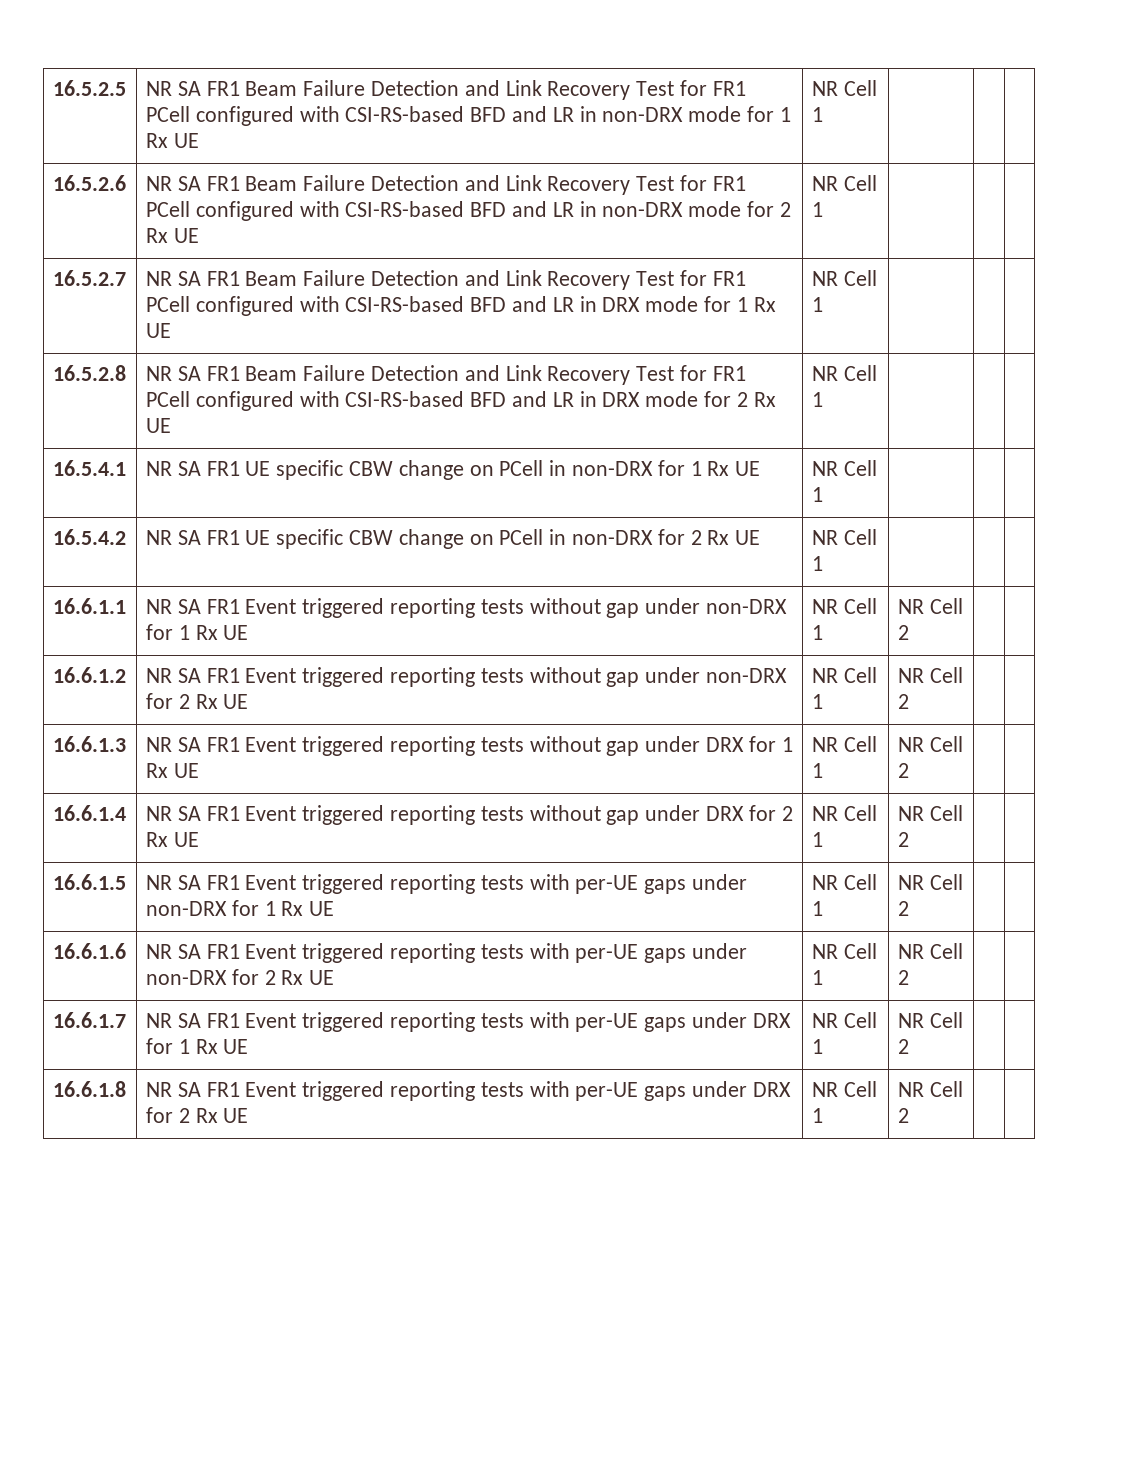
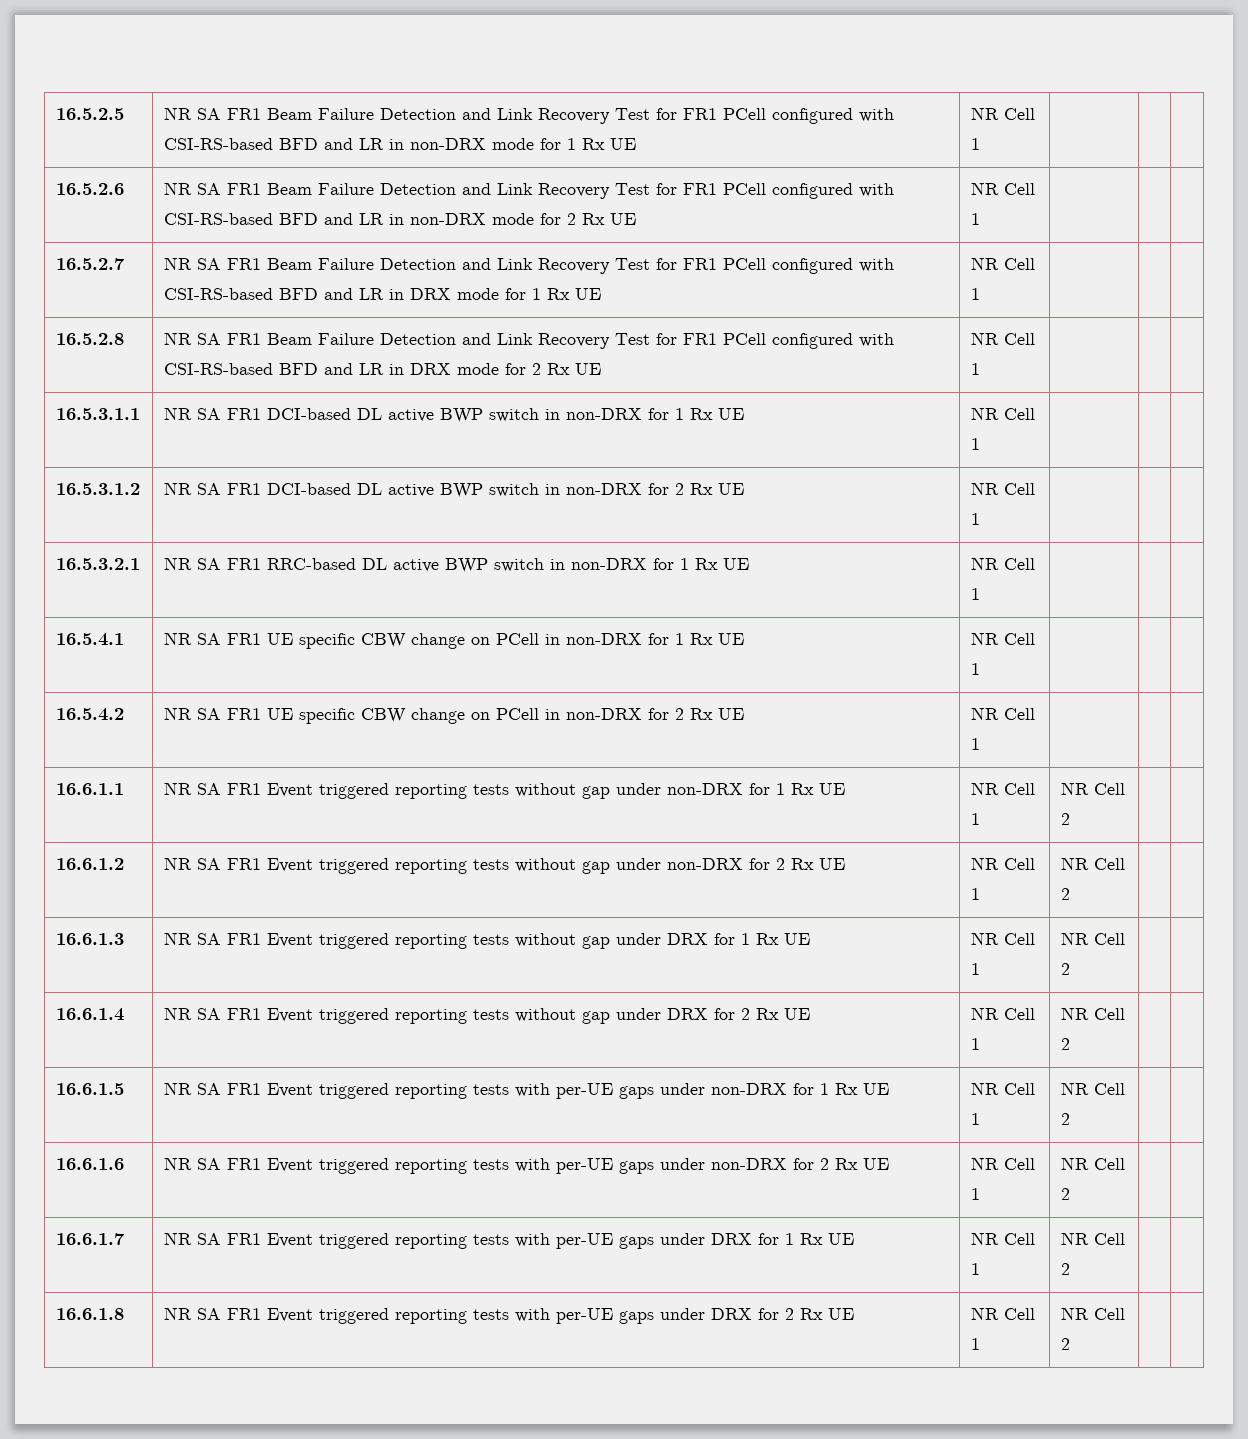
(823, 399) none -> [55,408,140,420] [163,407,744,423] [970,407,1035,420] [970,438,980,450] [55,483,140,495] [163,482,744,498] [970,482,1035,495] [970,513,980,525] [55,558,140,570] [163,557,749,573] [970,557,1035,570] [970,588,980,600] // 16.5.3.1.1 | NR SA FR1 DCI-based DL active BWP switch in non-DRX for 1 Rx UE | NR Cell 1 | | | // 16.5.3.1.2 | NR SA FR1 DCI-based DL active BWP switch in non-DRX for 2 Rx UE | NR Cell 1 | | | // 16.5.3.2.1 | NR SA FR1 RRC-based DL active BWP switch in non-DRX for 1 Rx UE | NR Cell 1 | | |

